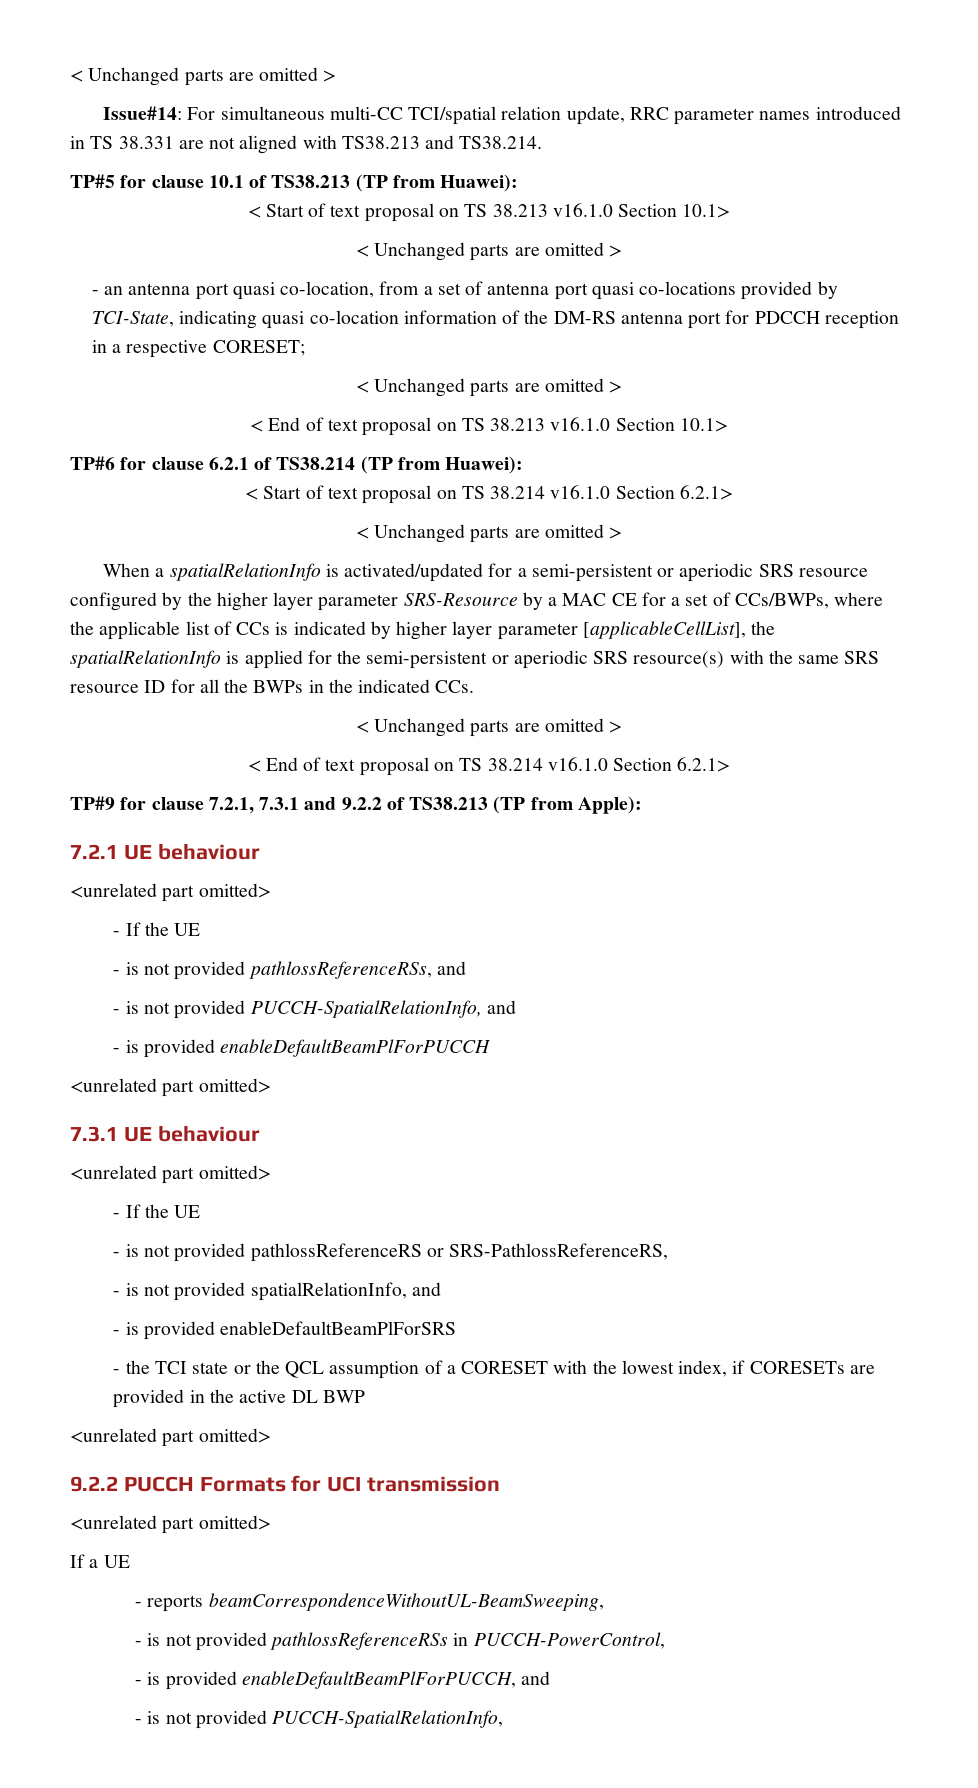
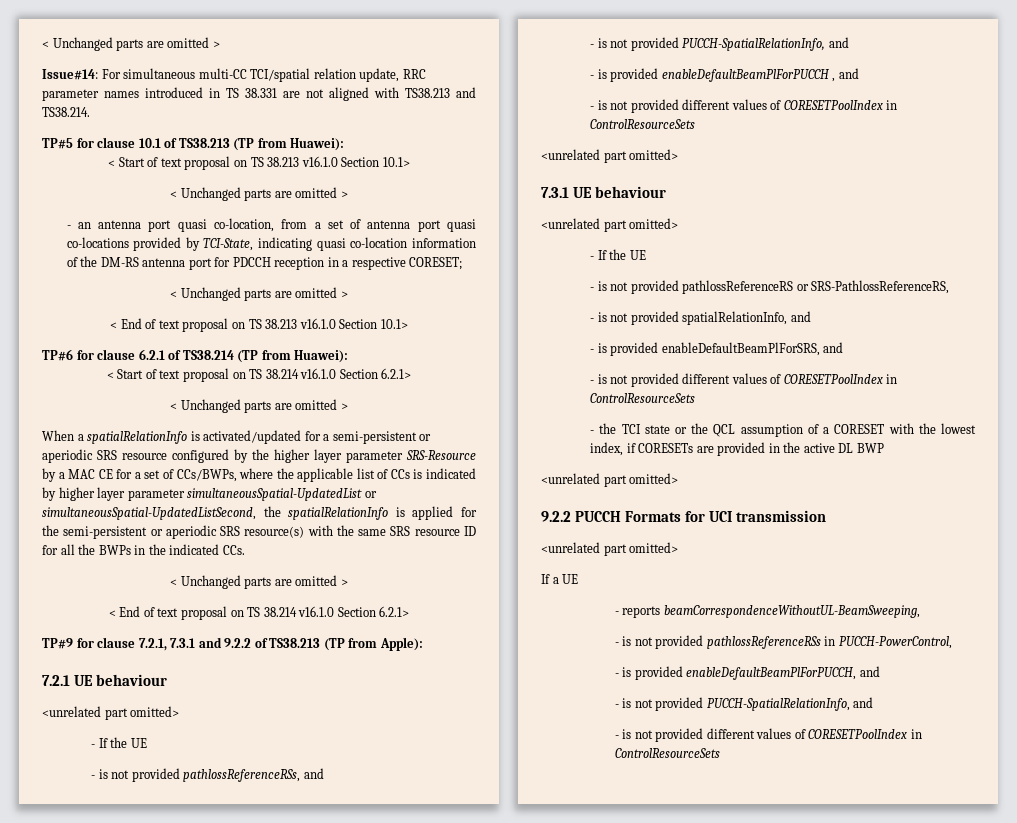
[582,621,746,639] [applicableCellList], -> [187,488,377,501] [42,507,256,520] simultaneousSpatial-UpdatedList or simultaneousSpatial-UpdatedListSecond,
(491, 1048) none -> [832,68,859,82] [590,99,898,113] [590,119,696,129] , and // - is not provided different values of CORESETPoolIndex in ControlResourceSets
[220,1321,457,1335] enableDefaultBeamPlForSRS -> [661,342,844,356] [590,373,898,387] [590,393,696,403] enableDefaultBeamPlForSRS, and // - is not provided different values of CORESETPoolIndex in ControlResourceSets
(504, 1719) none -> [853,697,874,708] [614,728,922,742] [614,748,720,758] and // - is not provided different values of CORESETPoolIndex in ControlResourceSets

